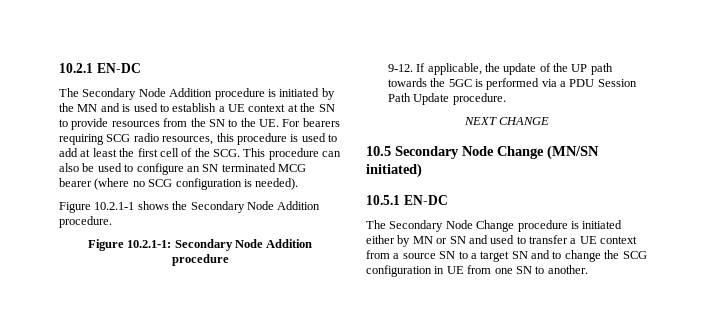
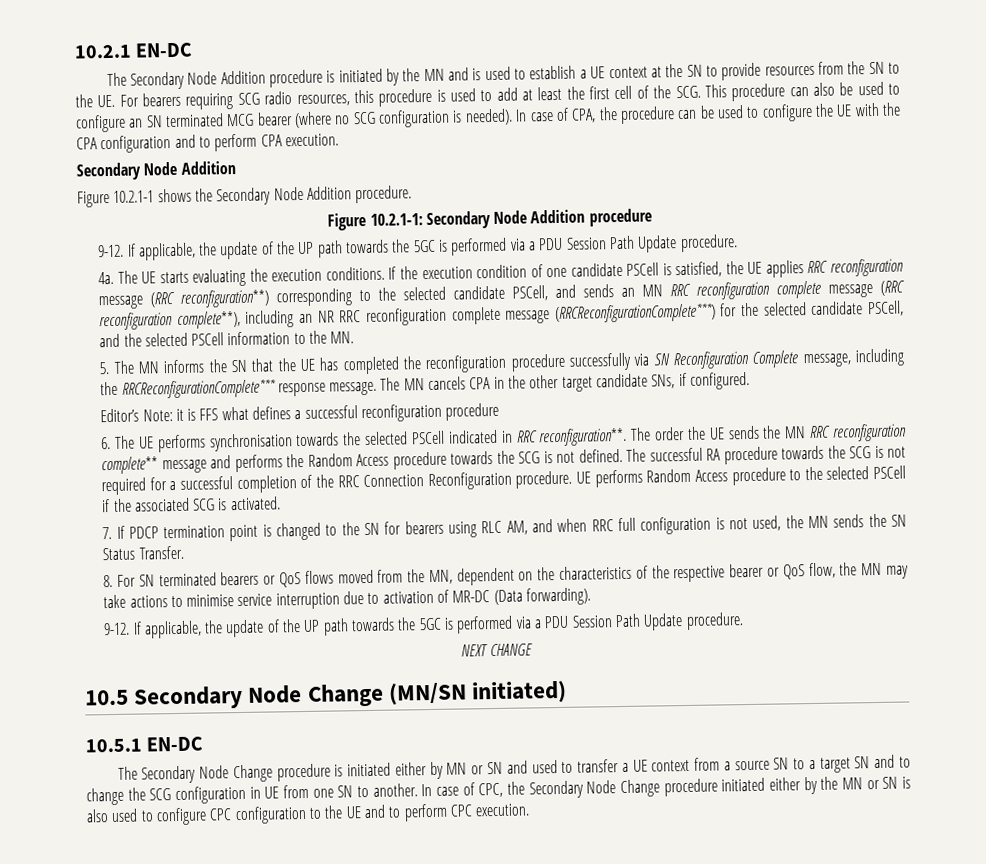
(299, 184) none -> [515,102,901,124] [76,133,339,154] [76,161,236,181] In case of CPA, the procedure can be used to configure the UE with the CPA configuration and to perform CPA execution. // Secondary Node Addition
(506, 99) none -> [98,258,904,287] [98,280,905,310] [99,300,904,331] [99,330,355,348] [99,348,905,375] [100,371,750,399] [100,402,500,423] [101,423,908,453] [101,445,907,475] [101,465,906,496] [102,496,281,513] [102,513,908,542] [102,545,185,561] [103,562,910,588] [103,587,592,610] [103,612,744,639] // 4a. The UE starts evaluating the execution conditions. If the execution condition of one candidate PSCell is satisfied, the UE applies RRC reconfiguration message (RRC reconfiguration**) corresponding to the selected candidate PSCell, and sends an MN RRC reconfiguration complete message (RRC reconfiguration complete**), including an NR RRC reconfiguration complete message (RRCReconfigurationComplete***) for the selected candidate PSCell, and the selected PSCell information to the MN. // 5. The MN informs the SN that the UE has completed the reconfiguration procedure successfully via SN Reconfiguration Complete message, including the RRCReconfigurationComplete*** response message. The MN cancels CPA in the other target candidate SNs, if configured. // Editor’s Note: it is FFS what defines a successful reconfiguration procedure // 6. The UE performs synchronisation towards the selected PSCell indicated in RRC reconfiguration**. The order the UE sends the MN RRC reconfiguration complete** message and performs the Random Access procedure towards the SCG is not defined. The successful RA procedure towards the SCG is not required for a successful completion of the RRC Connection Reconfiguration procedure. UE performs Random Access procedure to the selected PSCell if the associated SCG is activated. // 7. If PDCP termination point is changed to the SN for bearers using RLC AM, and when RRC full configuration is not used, the MN sends the SN Status Transfer. // 8. For SN terminated bearers or QoS flows moved from the MN, dependent on the characteristics of the respective bearer or QoS flow, the MN may take actions to minimise service interruption due to activation of MR-DC (Data forwarding). // 9-12. If applicable, the update of the UP path towards the 5GC is performed via a PDU Session Path Update procedure.
(588, 269) none -> [421,776,911,799] [86,803,531,826] In case of CPC, the Secondary Node Change procedure initiated either by the MN or SN is also used to configure CPC configuration to the UE and to perform CPC execution.

